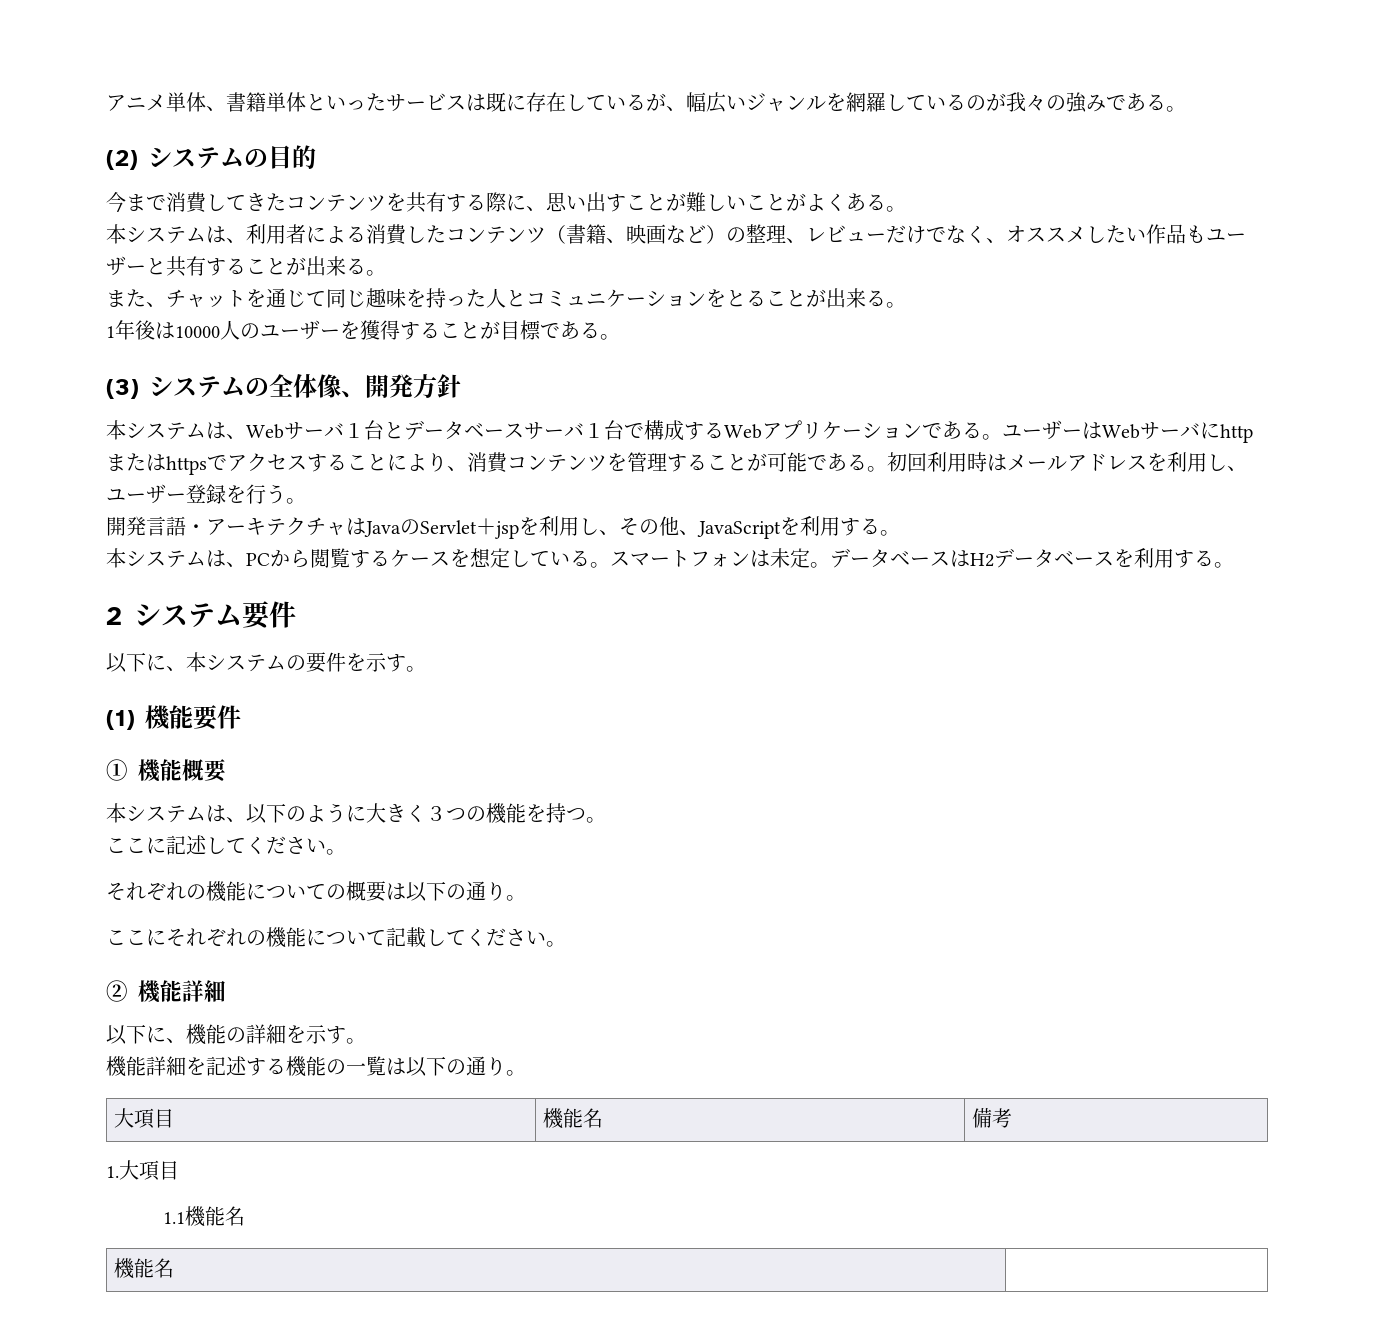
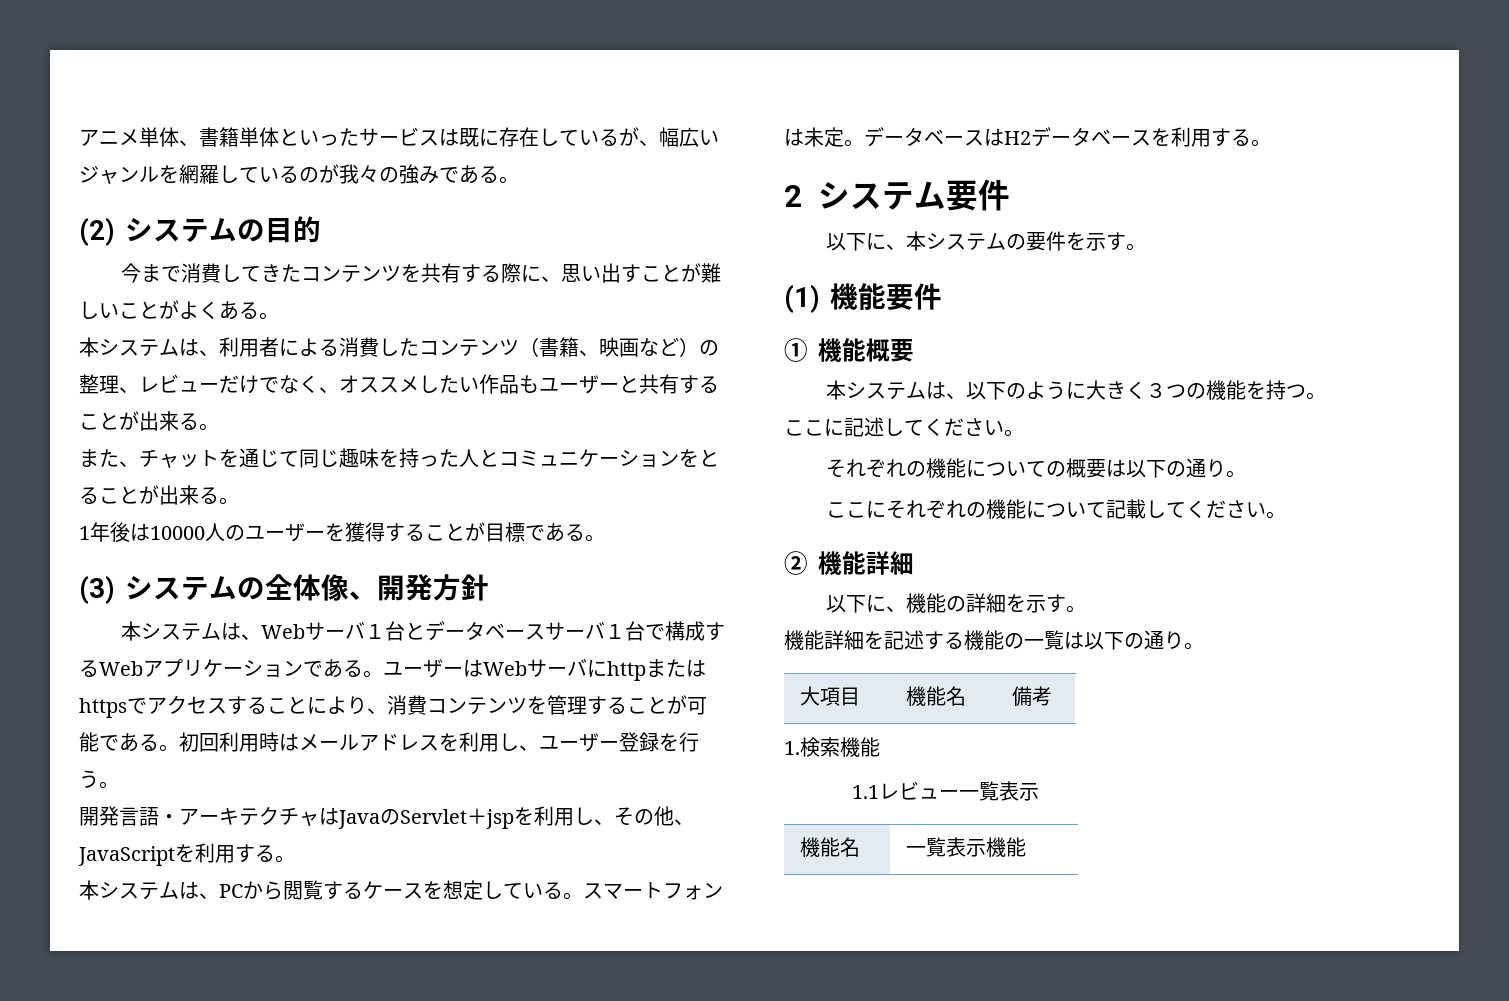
[119,1160,179,1181] 大項目 -> [800,737,880,757] 検索機能
[184,1206,245,1227] [114,1258,175,1279] 機能名 // 機能名 | -> [879,781,1040,801] [799,837,860,857] [905,837,1026,857] レビュー一覧表示 // 機能名 | 一覧表示機能

